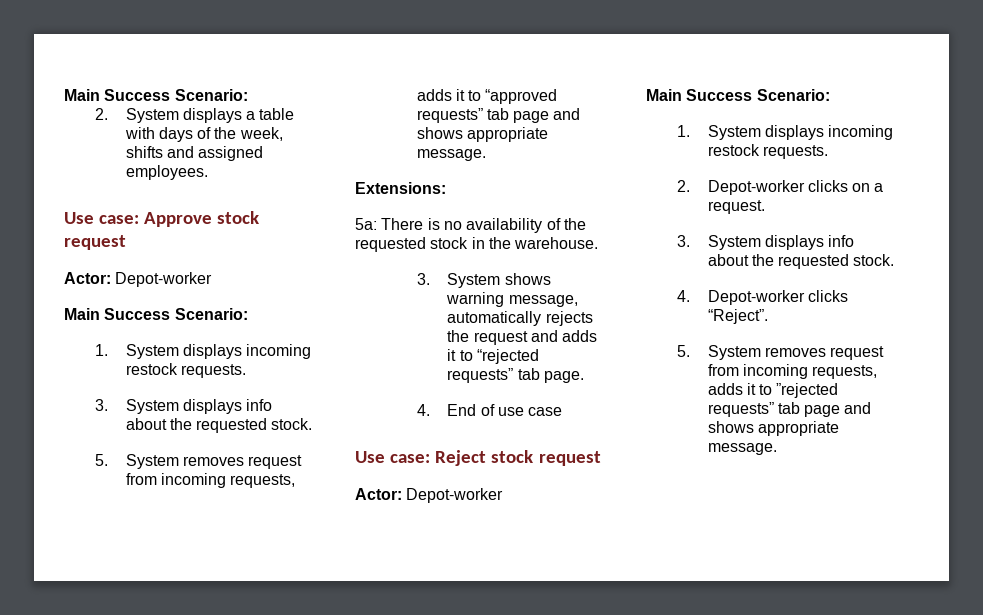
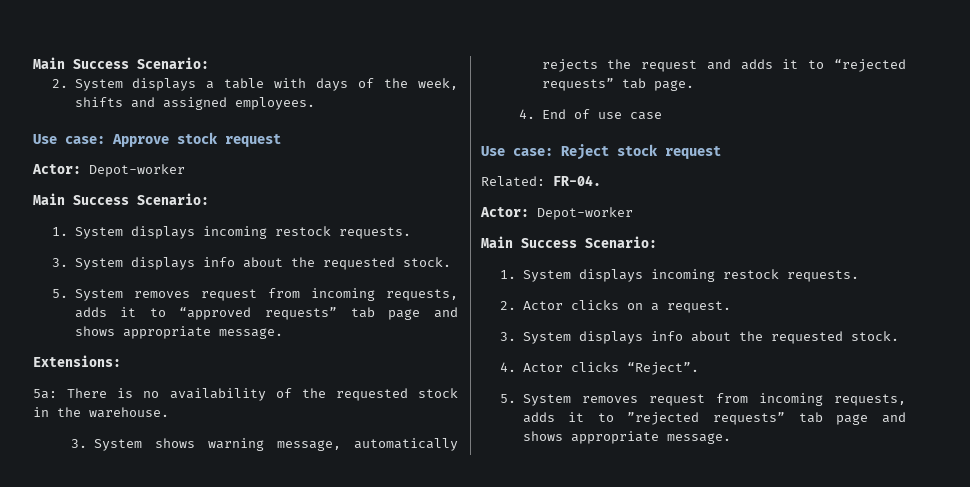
(601, 458) none -> [481,175,601,187] // Related: FR-04.
[707,180,805,195] Depot-worker -> [522,301,563,310] Actor
[707,290,805,305] Depot-worker -> [522,363,563,372] Actor

